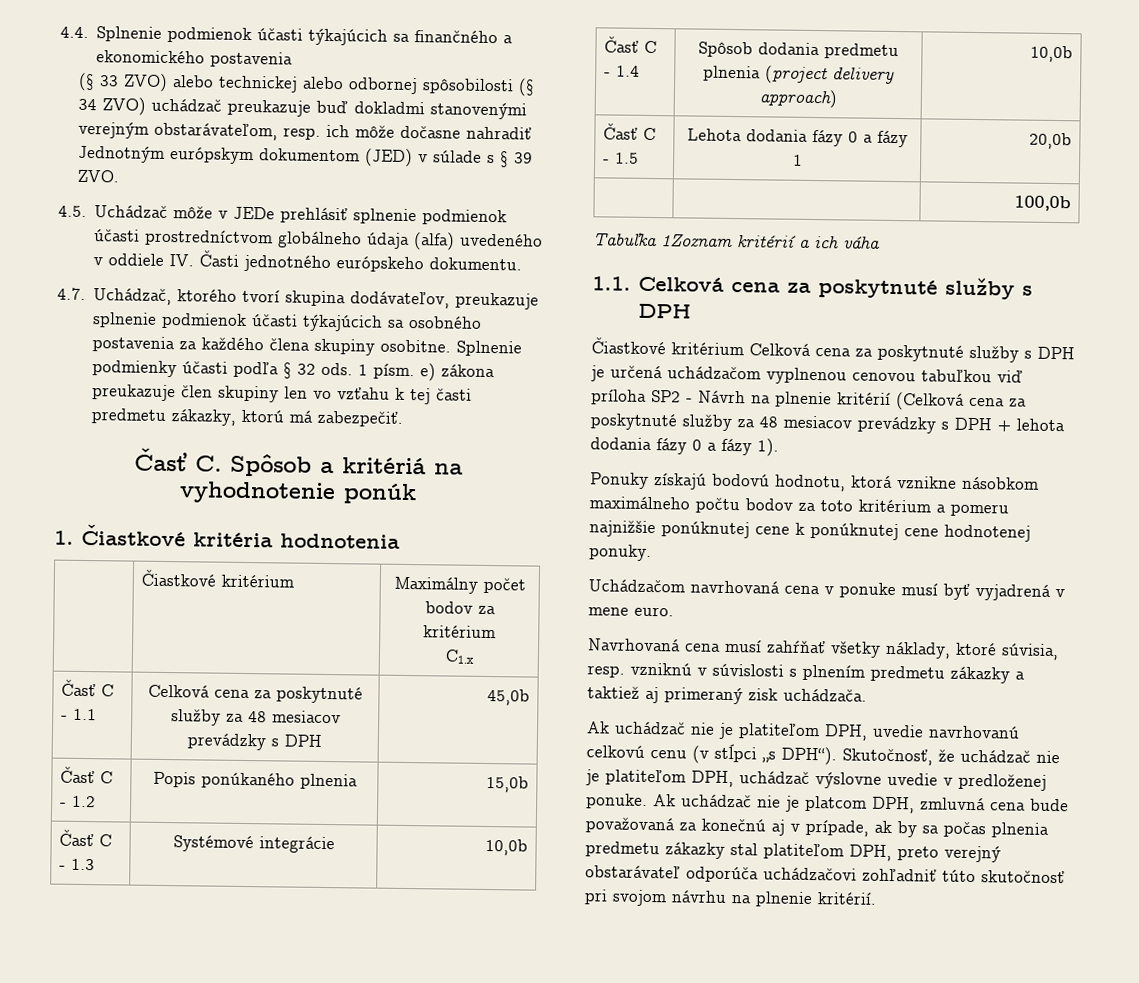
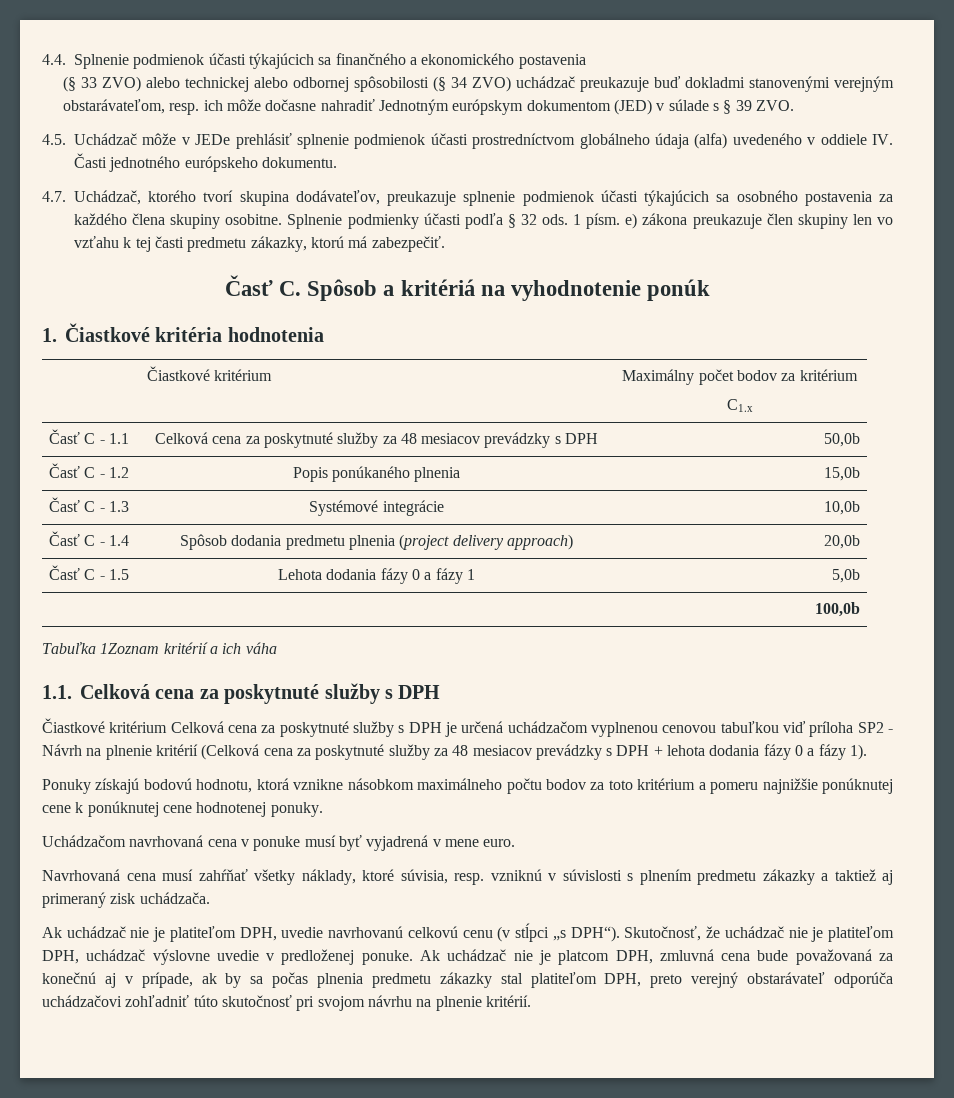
[486,688,530,706] 45,0b -> [823,433,860,447] 50,0b
[1029,45,1073,63] 10,0b -> [823,535,860,549] 20,0b
[1028,132,1072,150] 20,0b -> [831,569,860,583] 5,0b

